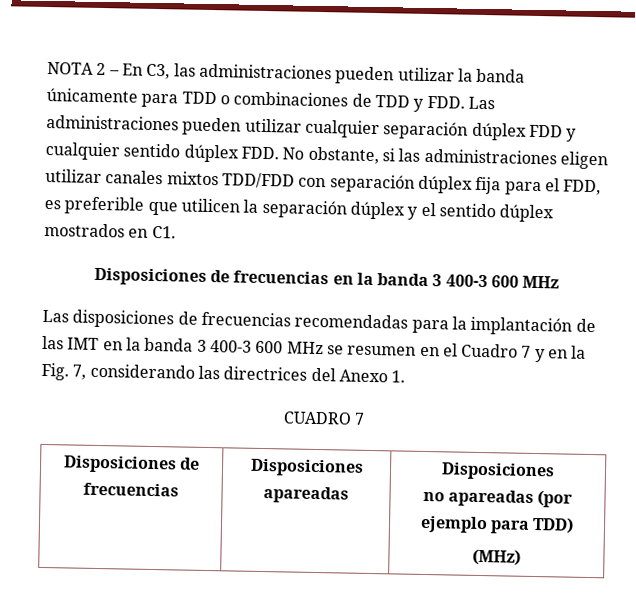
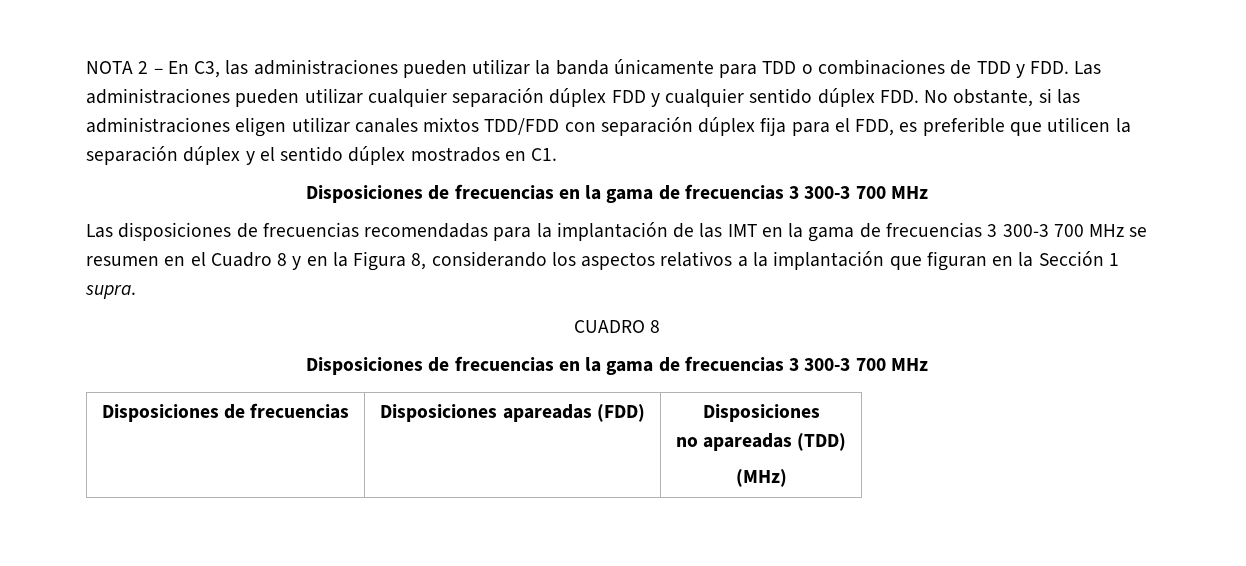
[377,273,520,288] banda 3 400-3 600 -> [606,184,886,203] gama de frecuencias 3 300-3 700
[144,337,284,354] banda 3 400-3 600 -> [808,222,1084,242] gama de frecuencias 3 300-3 700
[521,345,532,358] 7 -> [277,253,288,266] 8
[41,362,406,383] [282,411,366,425] Fig. 7, considerando las directrices del Anexo 1. // CUADRO 7 -> [353,251,1119,271] [85,285,136,299] [573,320,661,333] [306,356,928,375] Figura 8, considerando los aspectos relativos a la implantación que figuran en la Sección 1 supra. // CUADRO 8 // Disposiciones de frecuencias en la gama de frecuencias 3 300-3 700 MHz
(349, 495) none -> [596,404,645,422] (FDD)
[537,490,574,508] [419,515,575,534] (por ejemplo para TDD) -> [797,433,847,451] (TDD)

